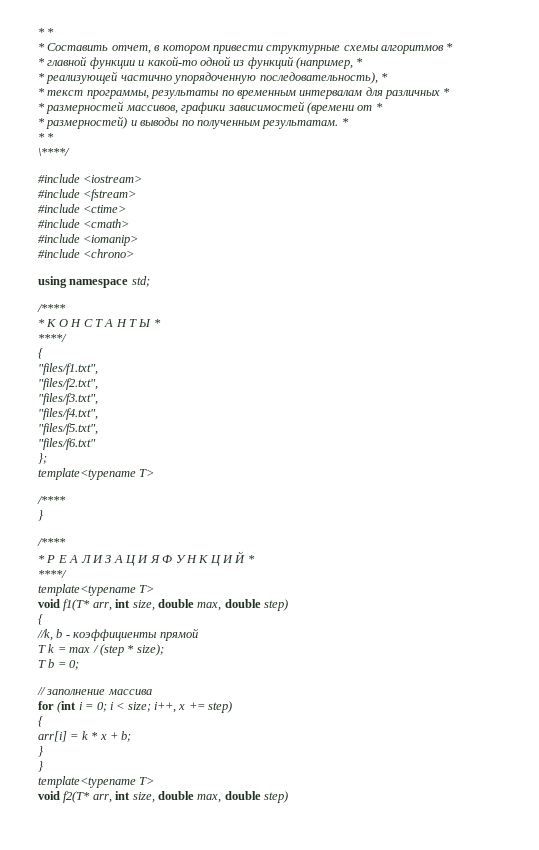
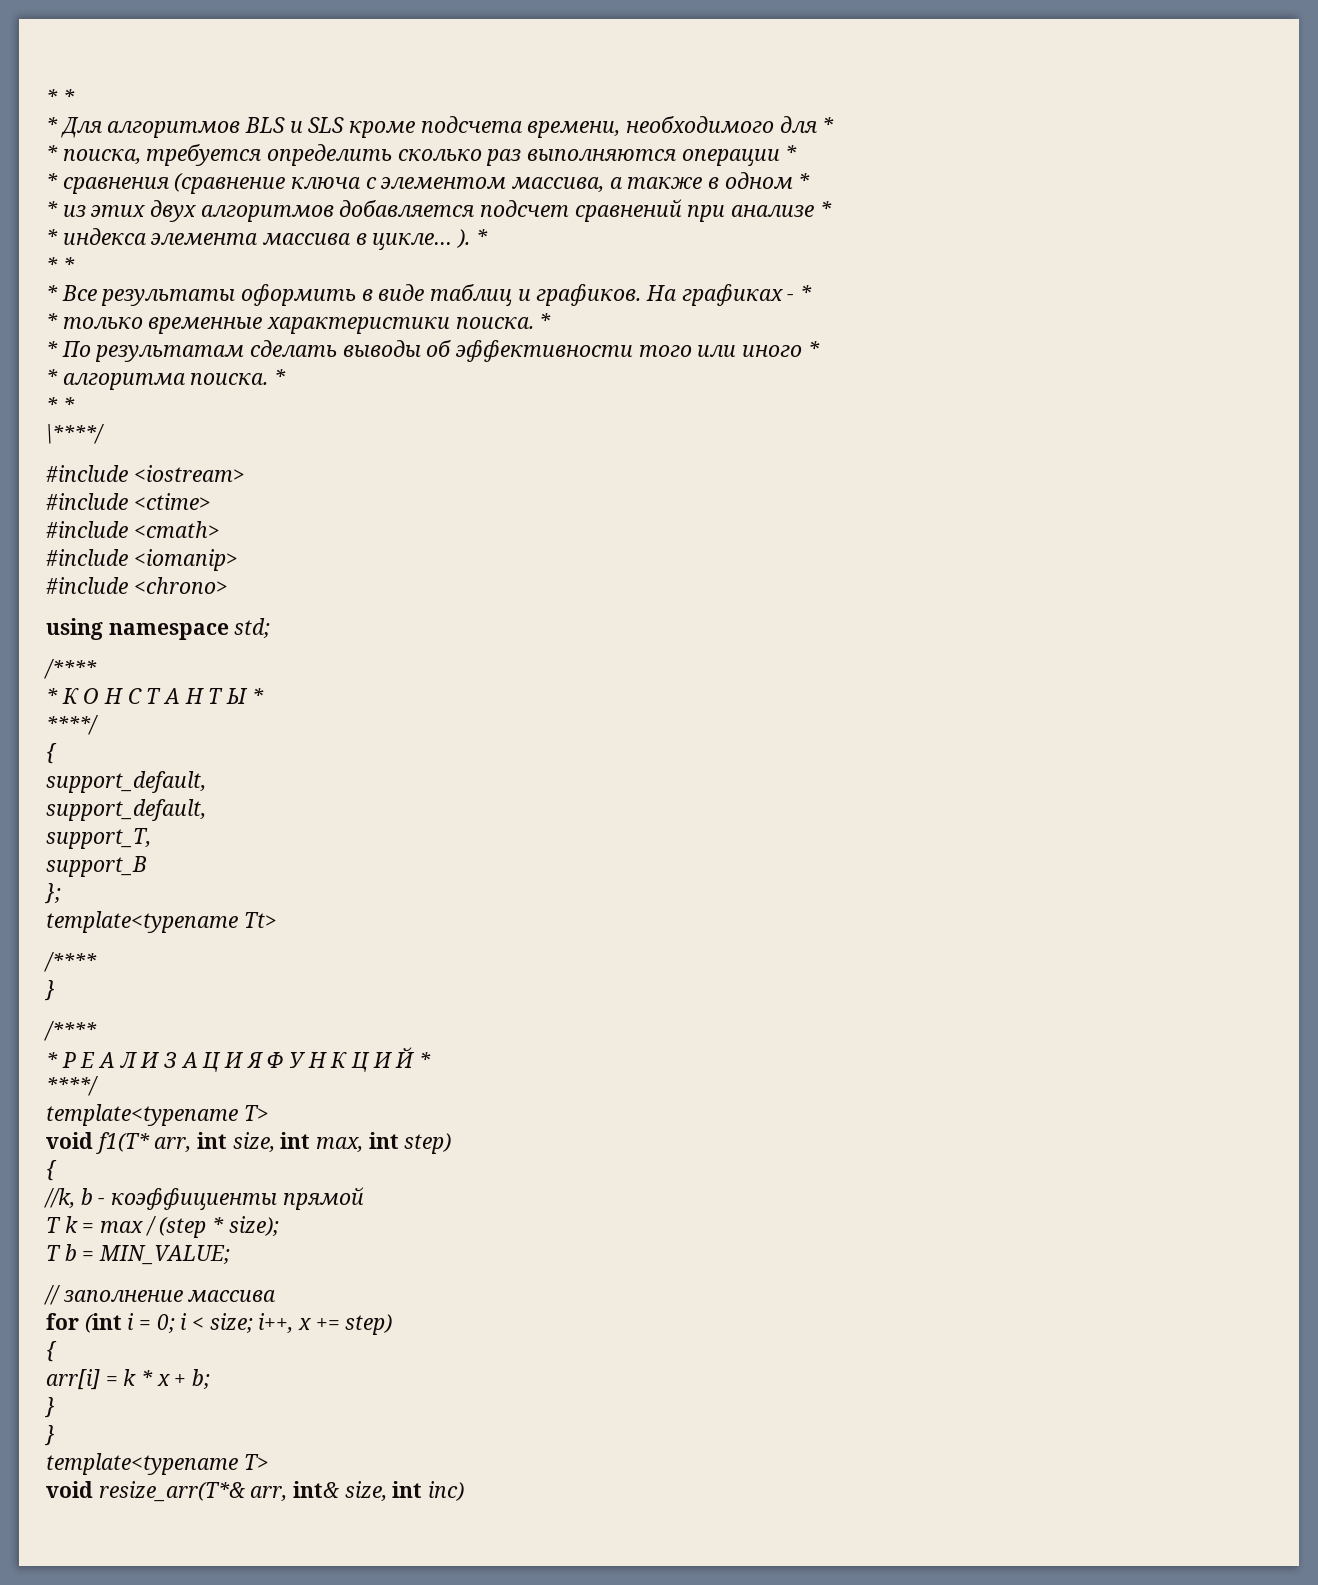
[38,28,55,36] [38,43,454,54] [38,56,364,69] [38,71,388,84] [38,87,451,99] [38,101,383,114] [38,116,339,129] * * // * Составить отчет, в котором привести структурные схемы алгоритмов * // * главной функции и какой-то одной из функций (например, * // * реализующей частично упорядоченную последовательность), * // * текст программы, результаты по временным интервалам для различных * // * размерностей массивов, графики зависимостей (времени от * // * размерностей) и выводы по полученным результатам. -> [46,88,75,105] [46,116,835,138] [46,144,798,166] [46,172,811,194] [46,199,832,222] [46,228,488,250] [46,256,75,273] [46,284,813,306] [46,312,552,334] [46,340,820,362] [46,368,269,390] * * // * Для алгоритмов BLS и SLS кроме подсчета времени, необходимого для * // * поиска, требуется определить сколько раз выполняются операции * // * сравнения (сравнение ключа с элементом массива, а также в одном * // * из этих двух алгоритмов добавляется подсчет сравнений при анализе * // * индекса элемента массива в цикле… ). * // * * // * Все результаты оформить в виде таблиц и графиков. На графиках - * // * только временные характеристики поиска. * // * По результатам сделать выводы об эффективности того или иного * // * алгоритма поиска.
[38,189,137,201] // #include <fstream> -> (245, 473) none
[38,363,98,375] [38,378,98,390] [38,393,98,405] [38,408,98,420] [38,423,98,435] [38,438,96,450] "files/f1.txt", // "files/f2.txt", // "files/f3.txt", // "files/f4.txt", // "files/f5.txt", // "files/f6.txt" -> [46,771,206,793] [46,799,206,821] [46,828,151,849] [46,856,147,877] support_default, // support_default, // support_T, // support_B
[139,469,155,477] T> -> [243,912,277,928] Tt>
[157,599,261,611] double max, double -> [280,1132,399,1152] int max, int
[69,660,80,670] 0; -> [99,1245,231,1265] MIN_VALUE;
[63,791,288,803] f2(T* arr, int size, double max, double step) -> [98,1481,465,1502] resize_arr(T*& arr, int& size, int inc)

